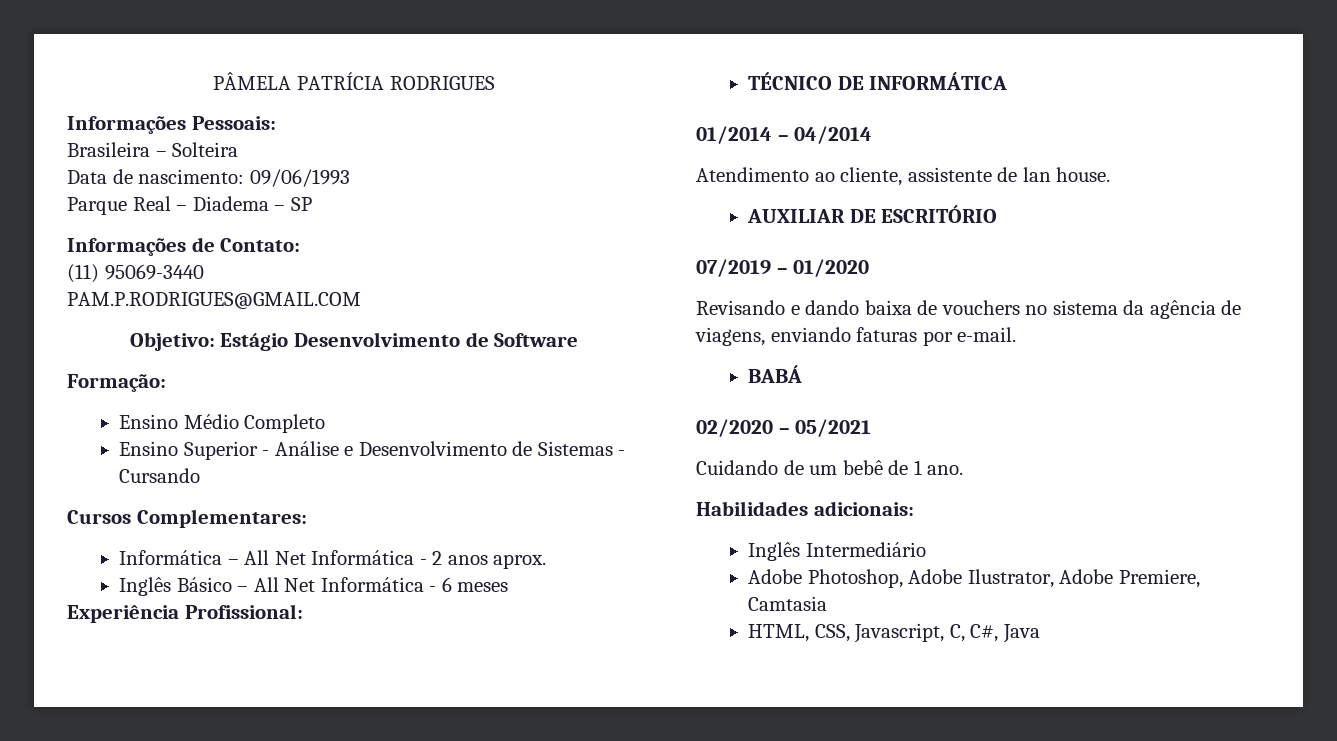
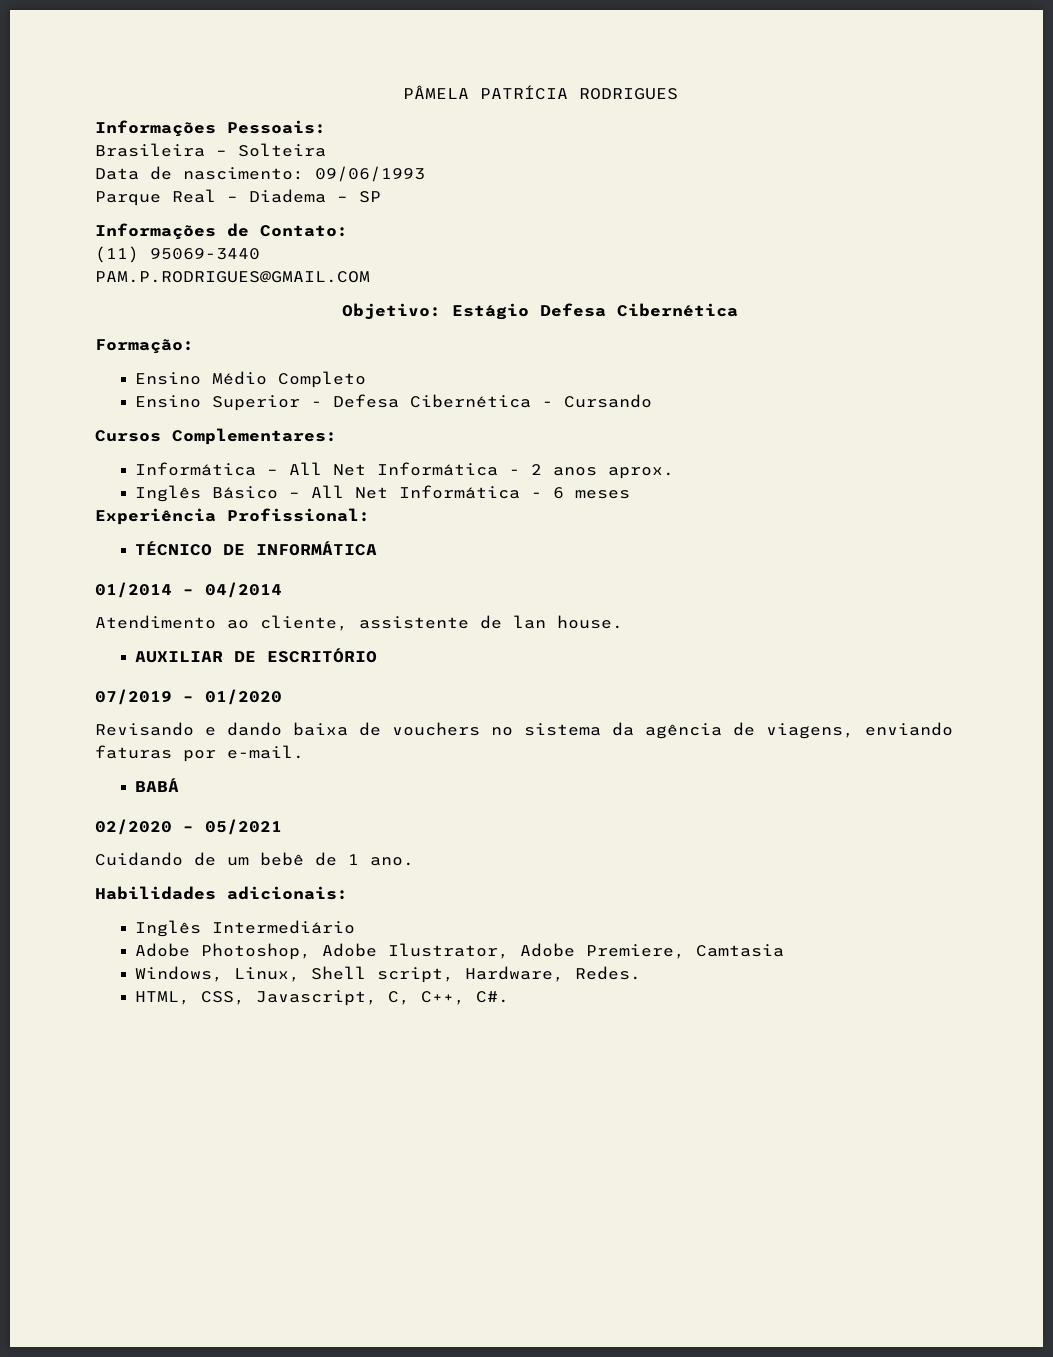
[294,332,579,347] Desenvolvimento de Software -> [540,303,738,317] Defesa Cibernética
[274,441,613,456] Análise e Desenvolvimento de Sistemas -> [333,394,532,408] Defesa Cibernética
(827, 603) none -> [135,966,642,983] // Windows, Linux, Shell script, Hardware, Redes.
[970,624,1040,643] C#, Java -> [421,991,510,1005] C++, C#.

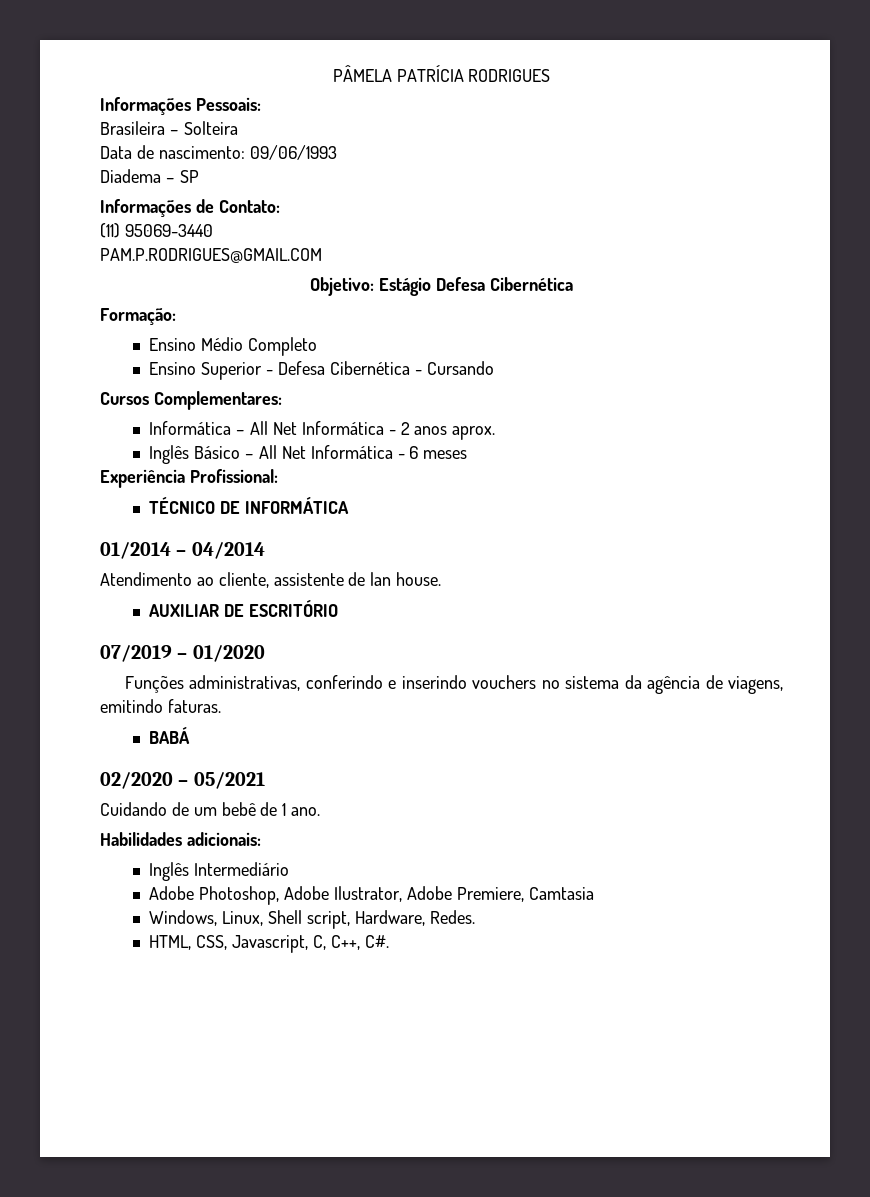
[95,189,238,206] Parque Real – -> (337, 152) none
[95,722,381,736] Revisando e dando baixa de -> [124,675,467,693] Funções administrativas, conferindo e inserindo
[865,722,953,736] [95,745,304,762] enviando faturas por e-mail. -> [100,699,221,713] emitindo faturas.

